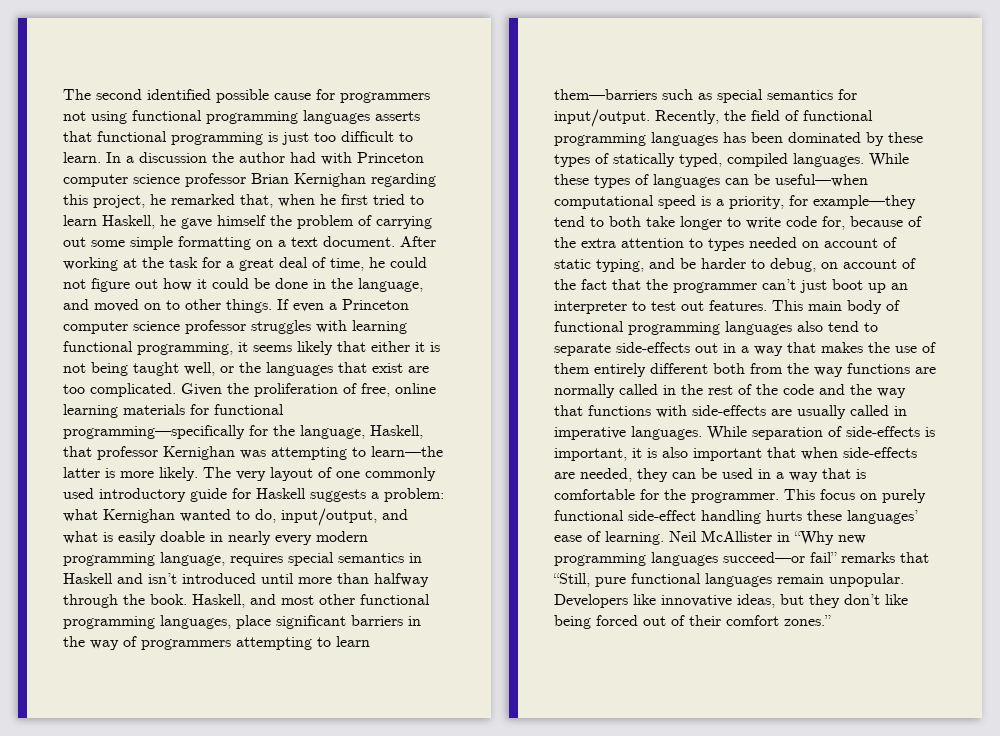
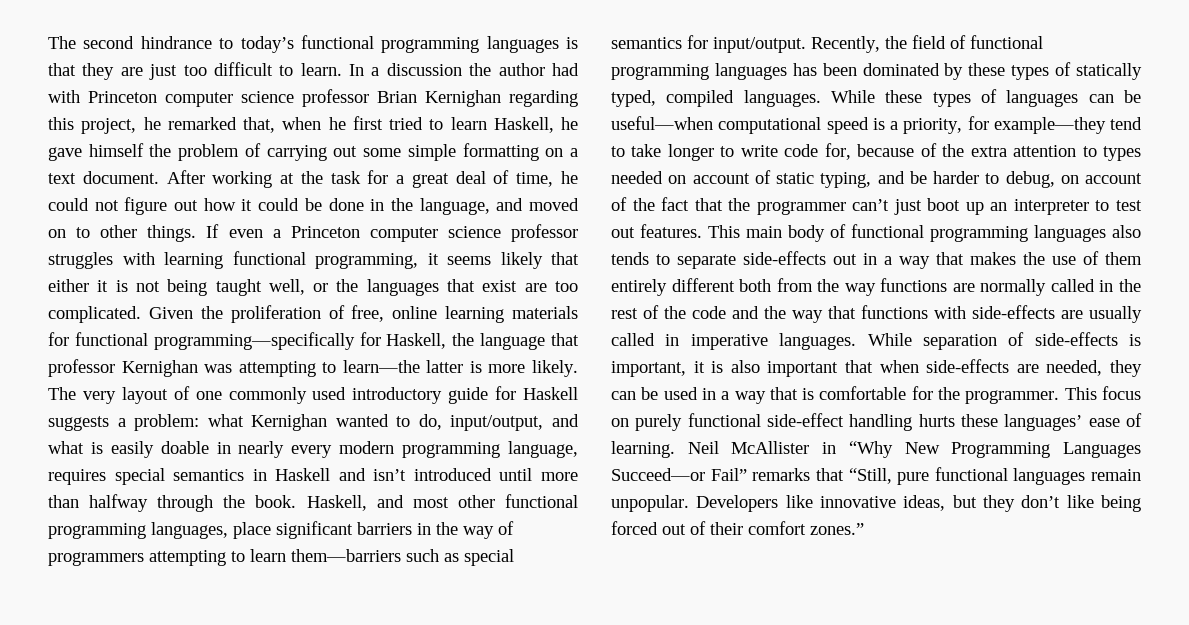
[147,89,430,103] [63,110,420,124] [63,131,278,145] identified possible cause for programmers not using functional programming languages asserts that functional programming is -> [140,35,578,53] [48,63,143,80] hindrance to today’s functional programming languages is that they are
[273,425,423,439] the language, Haskell, -> [386,333,546,350] Haskell, the language
[609,216,641,227] both -> (625, 151) none
[828,321,859,332] tend -> [611,252,649,265] tends
[838,535,866,544] [554,552,837,566] new programming languages succeed—or fail” -> [904,442,1141,458] [611,468,747,481] New Programming Languages Succeed—or Fail”

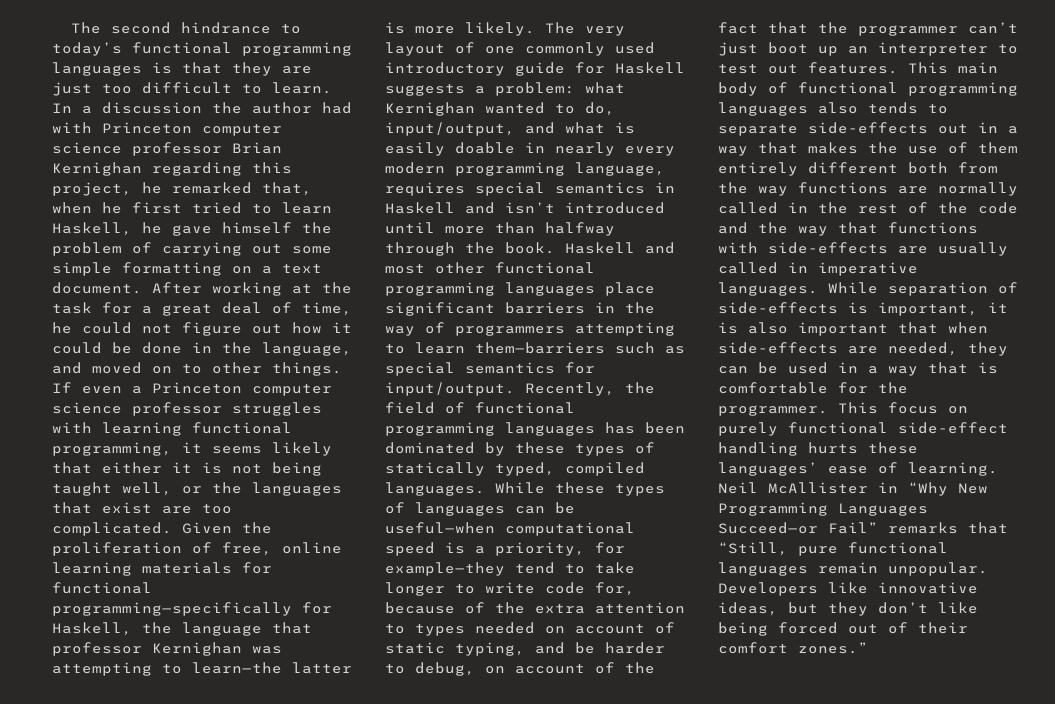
[306,495,367,511] Haskell, -> [565,242,635,254] Haskell
[151,522,228,539] languages, -> [505,282,595,296] languages

